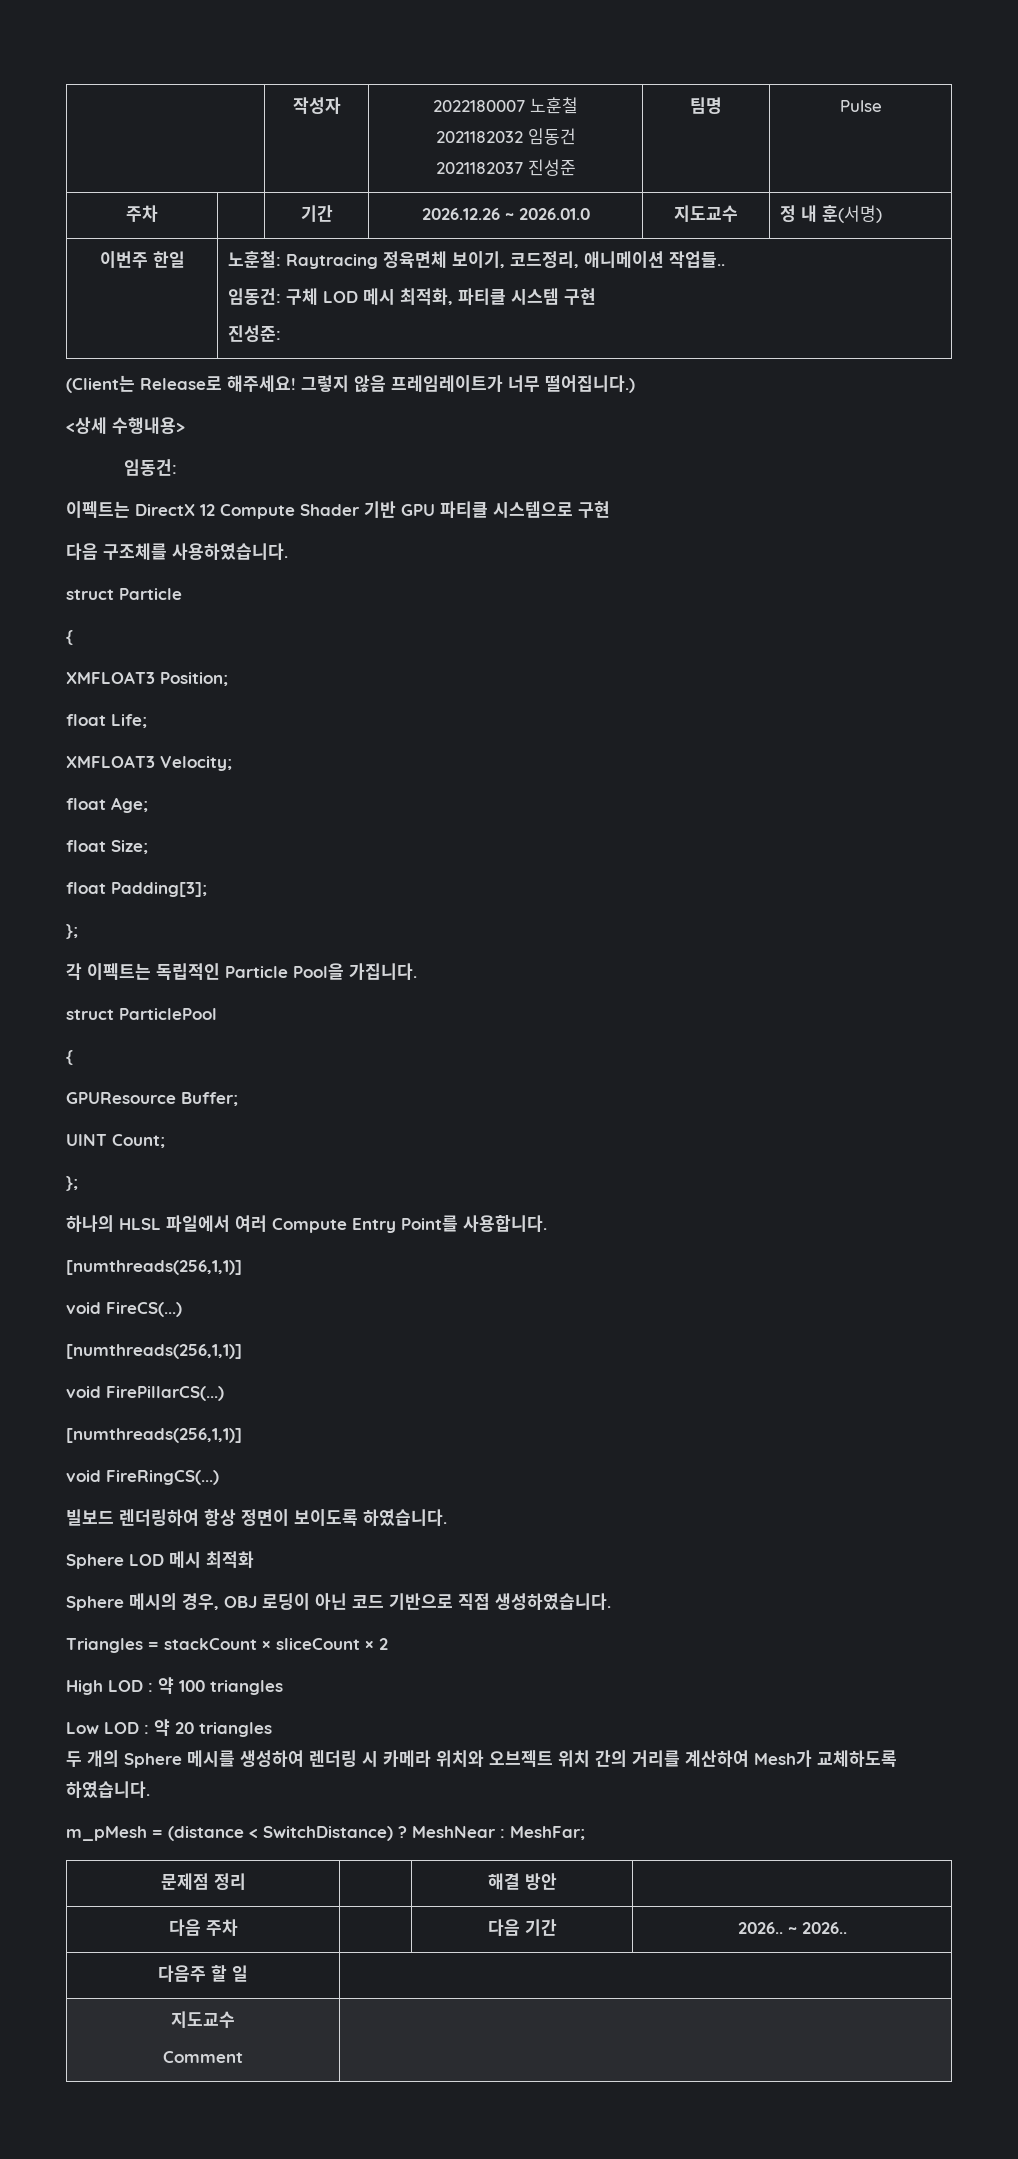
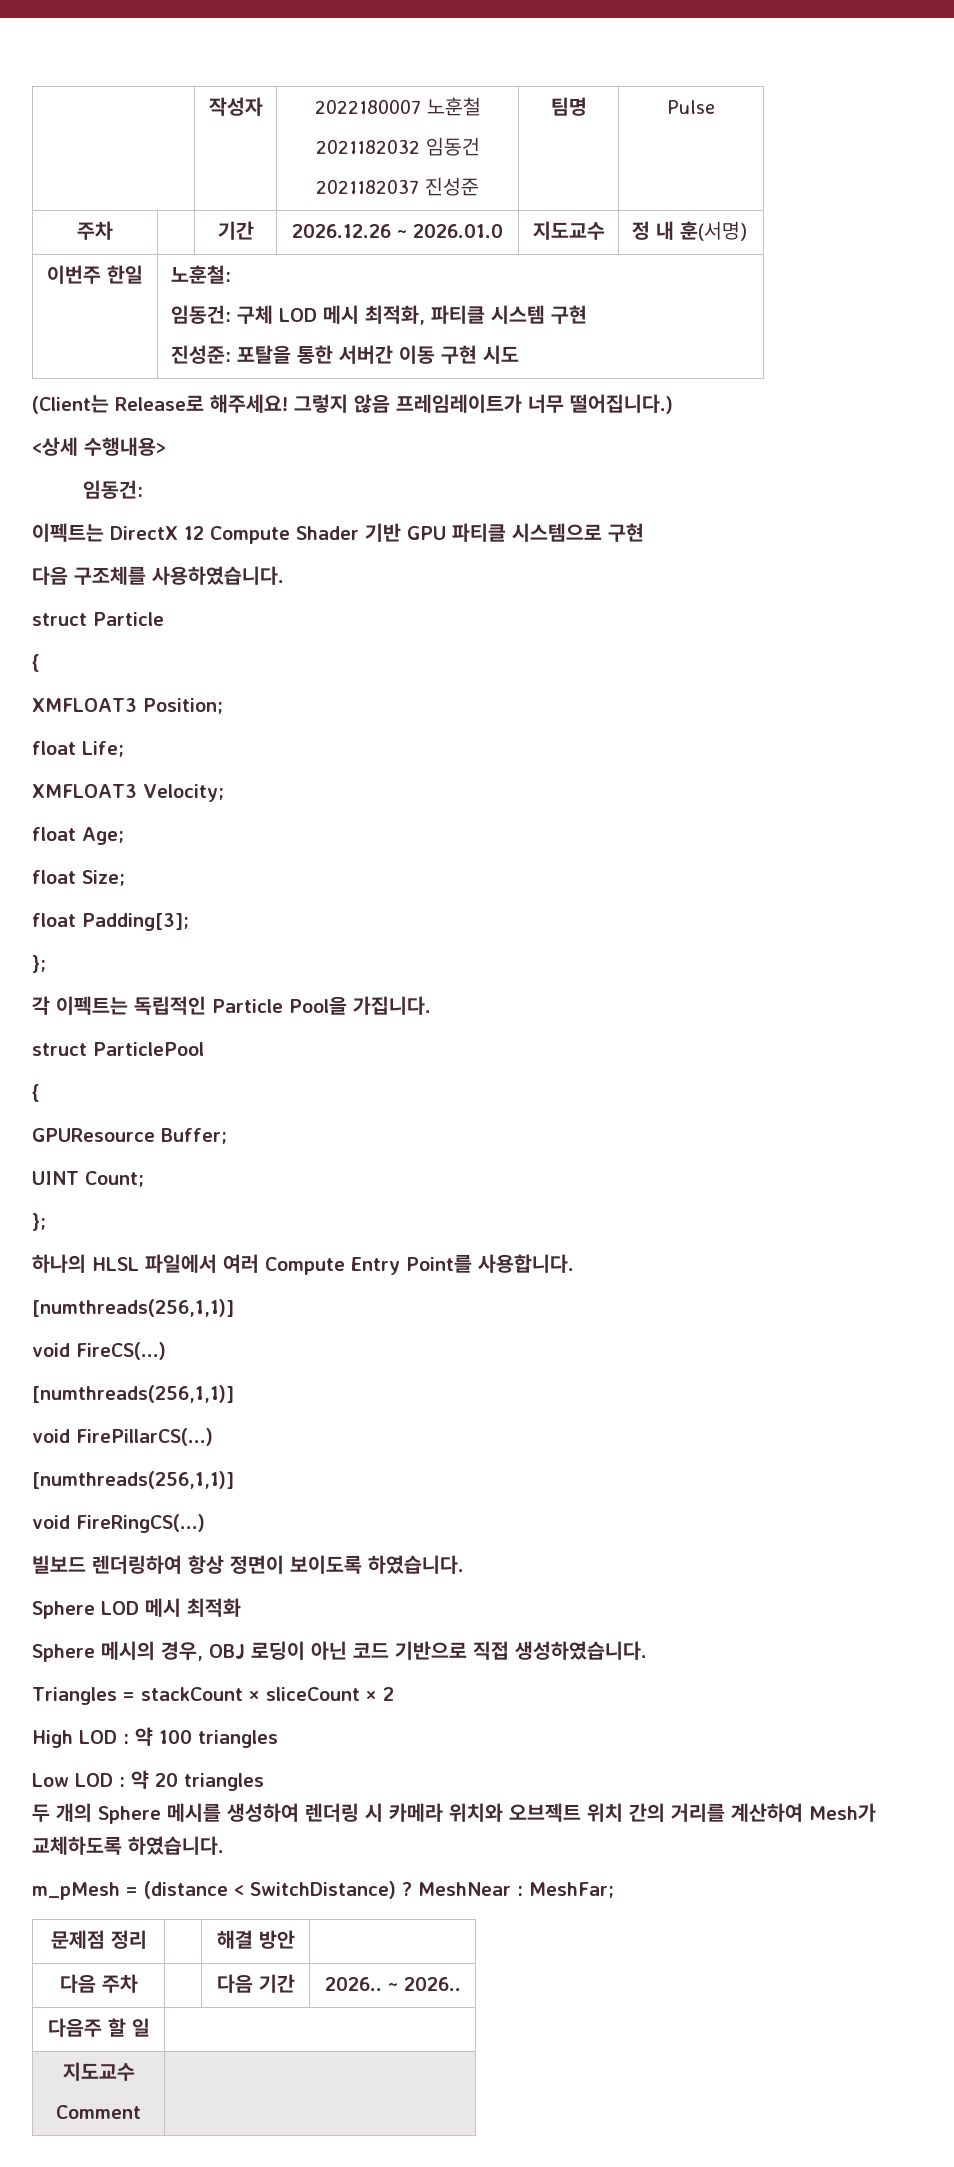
[285,251,725,269] Raytracing 정육면체 보이기, 코드정리, 애니메이션 작업들.. -> (231, 274) none
(281, 333) none -> [236,345,519,364] 포탈을 통한 서버간 이동 구현 시도

